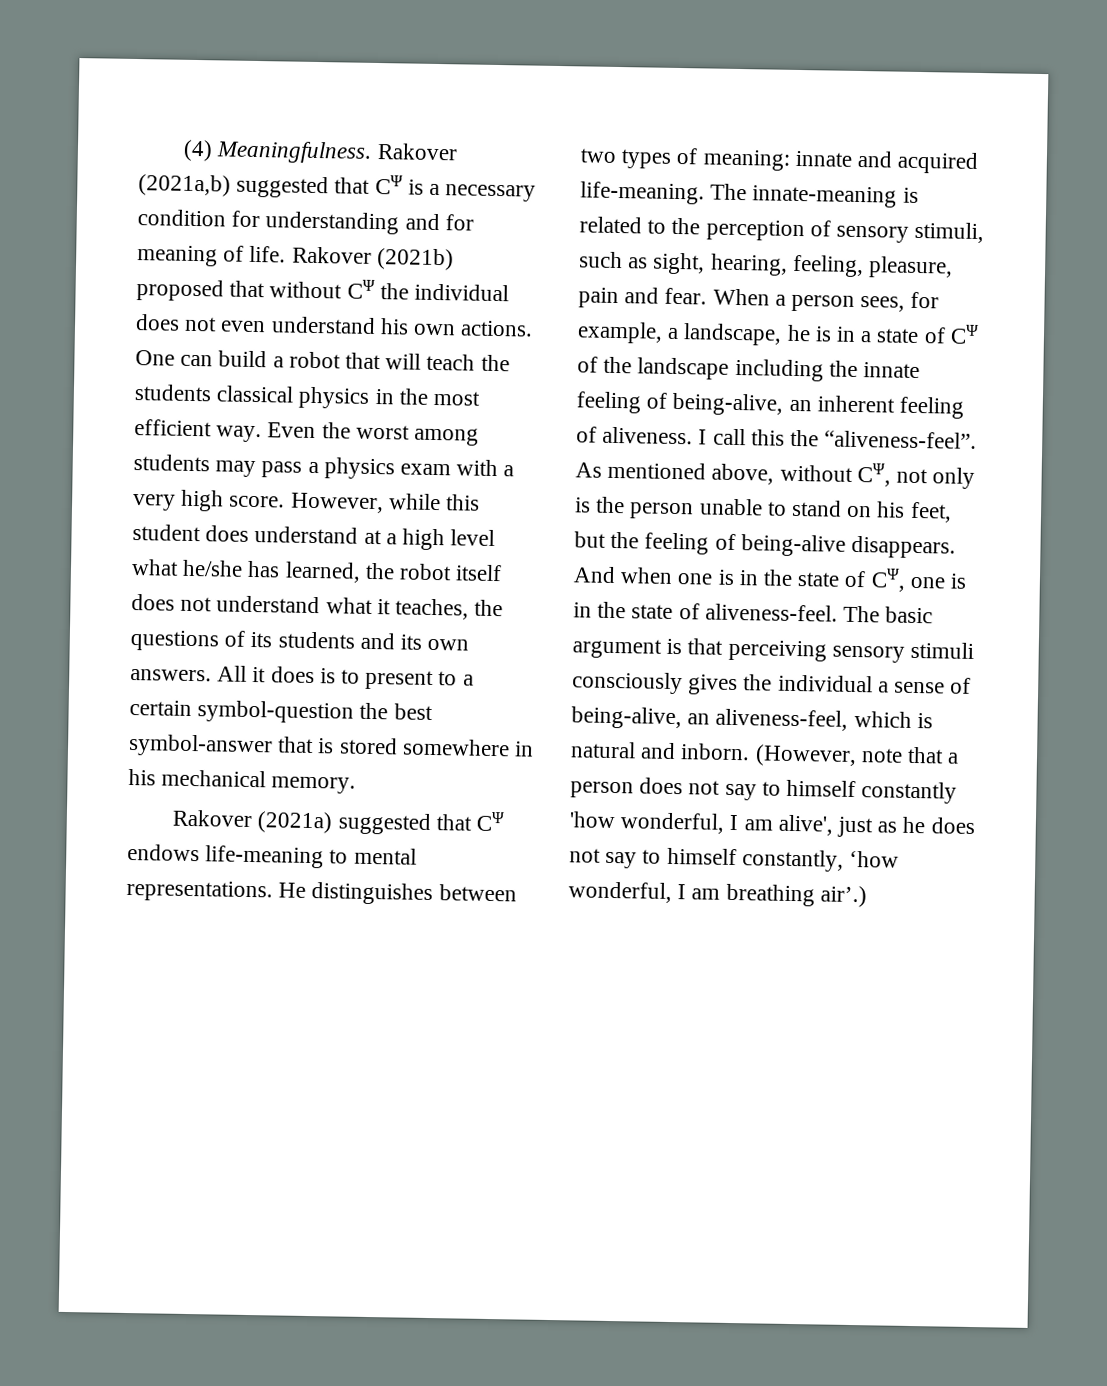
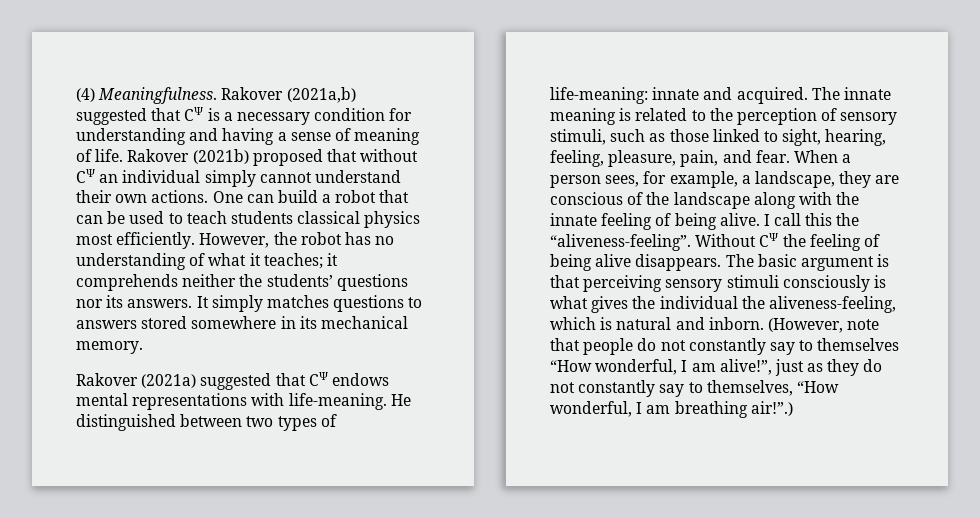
[444,214,474,231] for -> [222,128,351,145] having a sense of
[379,283,510,302] [135,314,409,335] the individual does not even understand his -> [99,170,401,187] [76,190,112,203] an individual simply cannot understand their
[385,353,510,372] [134,384,481,409] [134,419,480,446] [133,454,515,480] [132,489,481,514] [132,524,496,551] [131,558,503,583] [131,593,504,620] [130,629,470,652] [130,665,474,691] [129,699,433,724] [128,733,335,758] will teach the students classical physics in the most efficient way. Even the worst among students may pass a physics exam with a very high score. However, while this student does understand at a high level what he/she has learned, the robot itself does not understand what it teaches, the questions of its students and its own answers. All it does is to present to a certain symbol-question the best symbol-answer that is -> [76,211,421,228] [76,232,395,249] [76,253,338,270] [76,274,408,291] [76,295,423,312] [76,320,137,329] can be used to teach students classical physics most efficiently. However, the robot has no understanding of what it teaches; it comprehends neither the students’ questions nor its answers. It simply matches questions to answers
[128,768,156,786] his -> [299,316,317,329] its
[205,845,417,869] [126,879,434,906] life-meaning to mental representations. He distinguishes -> [76,393,411,410] [76,414,176,431] mental representations with life-meaning. He distinguished
[702,149,791,171] meaning: -> [550,87,648,104] life-meaning:
[897,151,980,174] [580,181,898,208] acquired life-meaning. The innate-meaning -> [736,87,891,104] [550,108,616,125] acquired. The innate meaning
(649, 263) none -> [669,129,778,142] those linked to
[578,287,619,309] pain -> [680,150,719,167] pain,
[786,324,979,344] he is in a state of CΨ -> [839,171,900,188] [550,192,623,205] they are conscious
[734,358,824,382] including -> [753,192,832,209] along with
[672,392,965,419] [576,426,978,449] [575,461,976,489] [574,496,952,523] [574,531,957,559] [573,566,968,592] [573,601,838,622] being-alive, an inherent feeling of aliveness. I call this the “aliveness-feel”. As mentioned above, without CΨ, not only is the person unable to stand on his feet, but the feeling of being-alive disappears. And when one is in the state of CΨ, one is in the state of aliveness-feel. -> [674,213,860,230] [550,233,880,251] [550,254,722,271] being alive. I call this the “aliveness-feeling”. Without CΨ the feeling of being alive disappears.
(683, 683) none -> [873,275,886,288] [550,296,588,309] is what
[877,677,972,694] [571,706,849,731] a sense of being-alive, an aliveness-feel, -> [741,296,896,313] the aliveness-feeling,
[947,752,960,764] [570,777,958,804] [569,811,834,836] a person does not say to himself constantly 'how wonderful, I am alive', -> [583,338,900,355] [550,359,772,375] people do not constantly say to themselves “How wonderful, I am alive!”,
[902,816,975,835] [569,847,900,872] he does not say to himself constantly, ‘how -> [827,359,883,376] [550,380,839,397] they do not constantly say to themselves, “How
[819,885,867,908] air’.) -> [750,401,793,416] air!”.)

